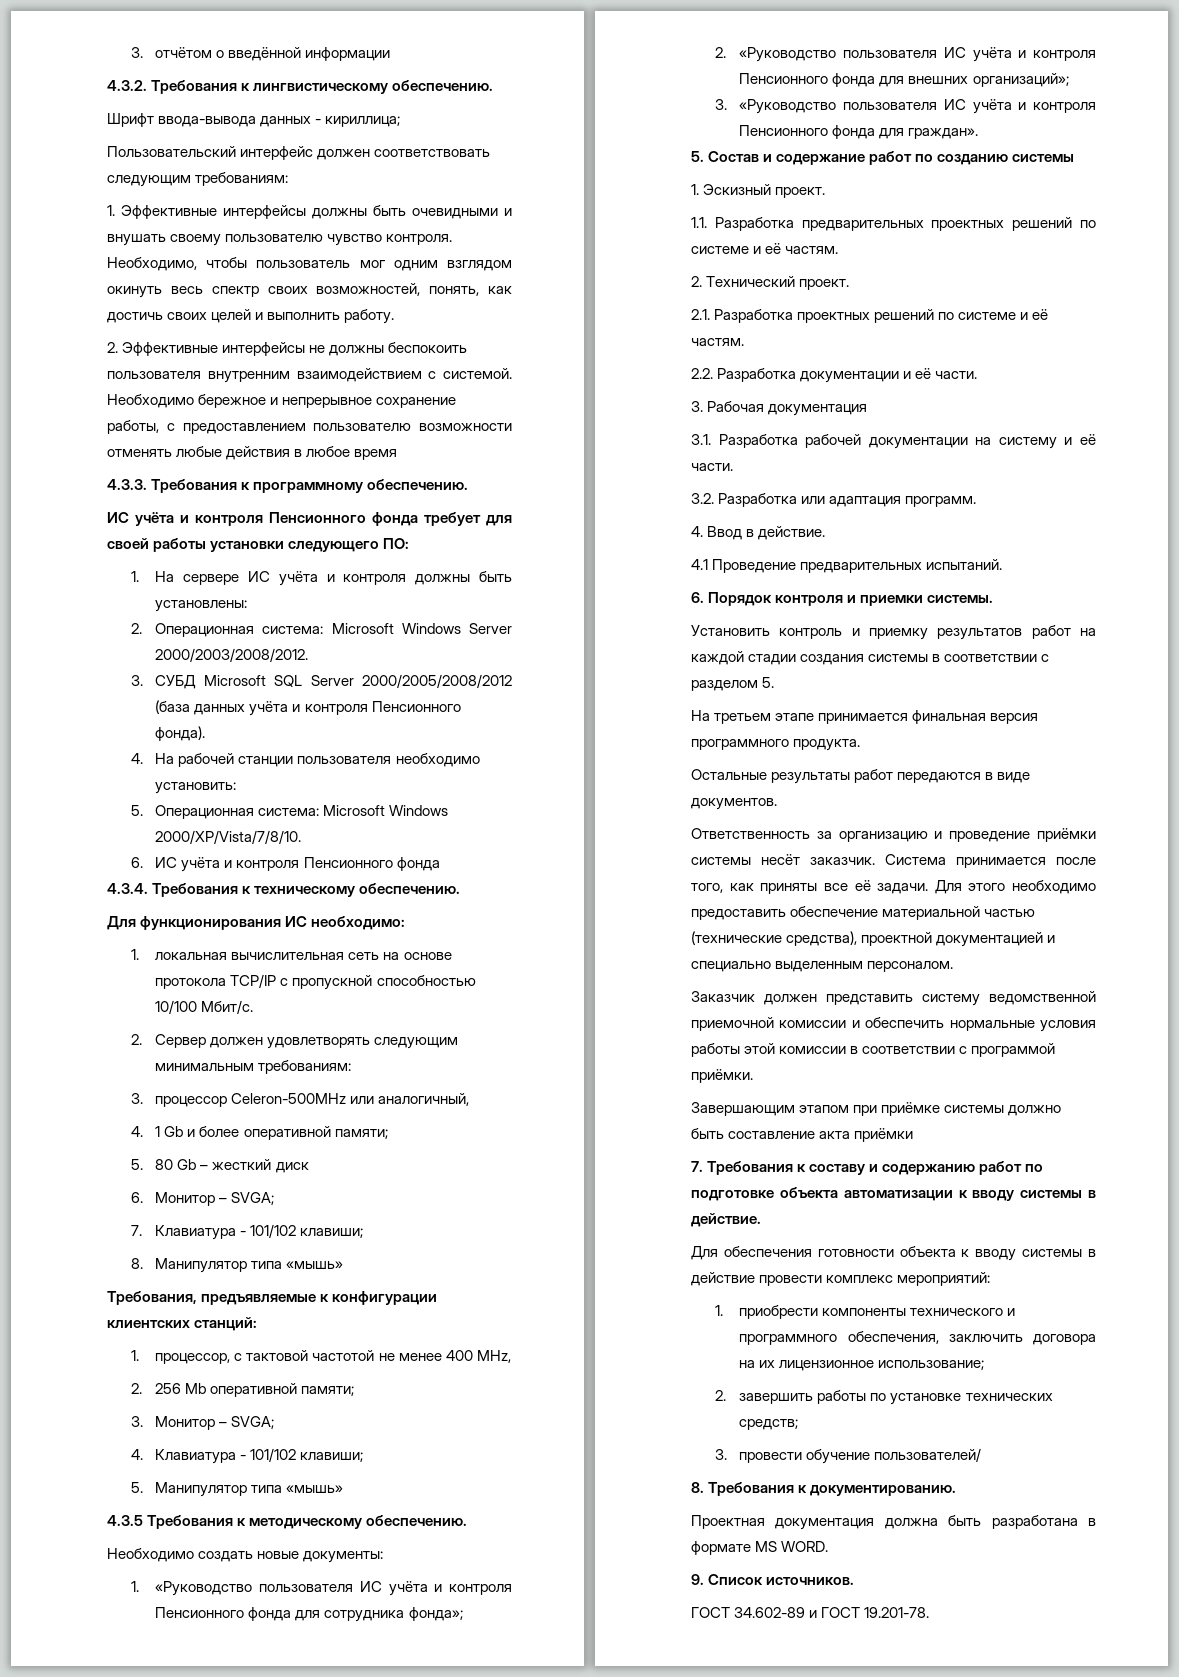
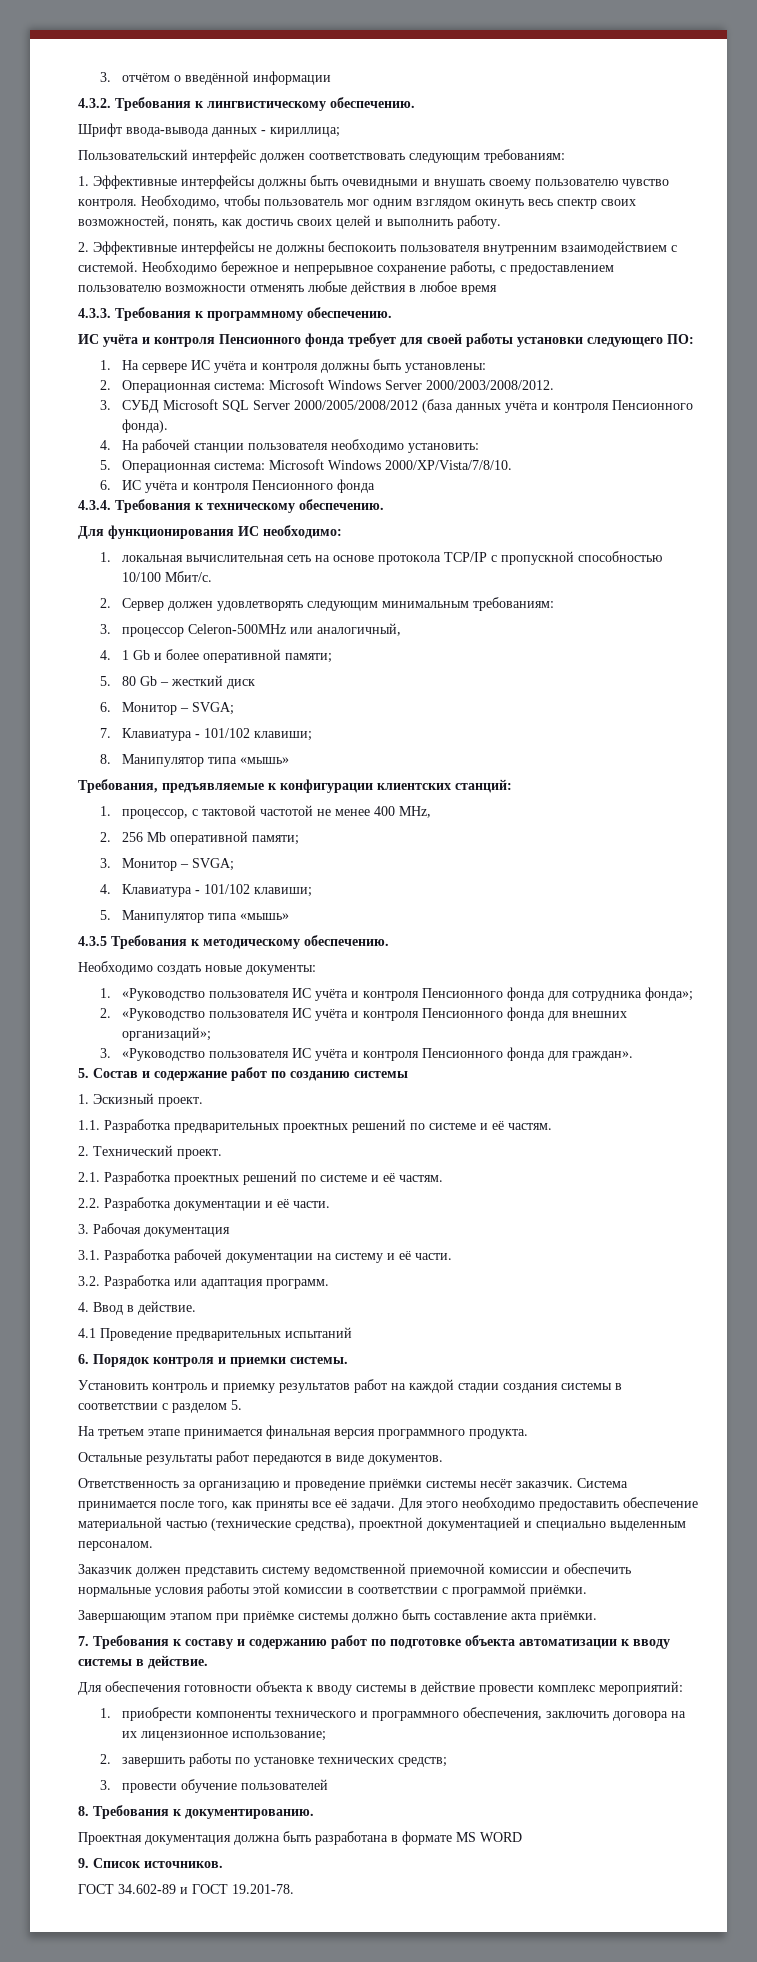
[926,559,1003,570] испытаний. -> [285,1327,353,1338] испытаний
[854,1128,914,1142] приёмки -> [540,1611,598,1623] приёмки.
[874,1448,982,1462] пользователей/ -> [241,1779,329,1790] пользователей
[781,1541,829,1552] WORD. -> [480,1832,523,1842] WORD

